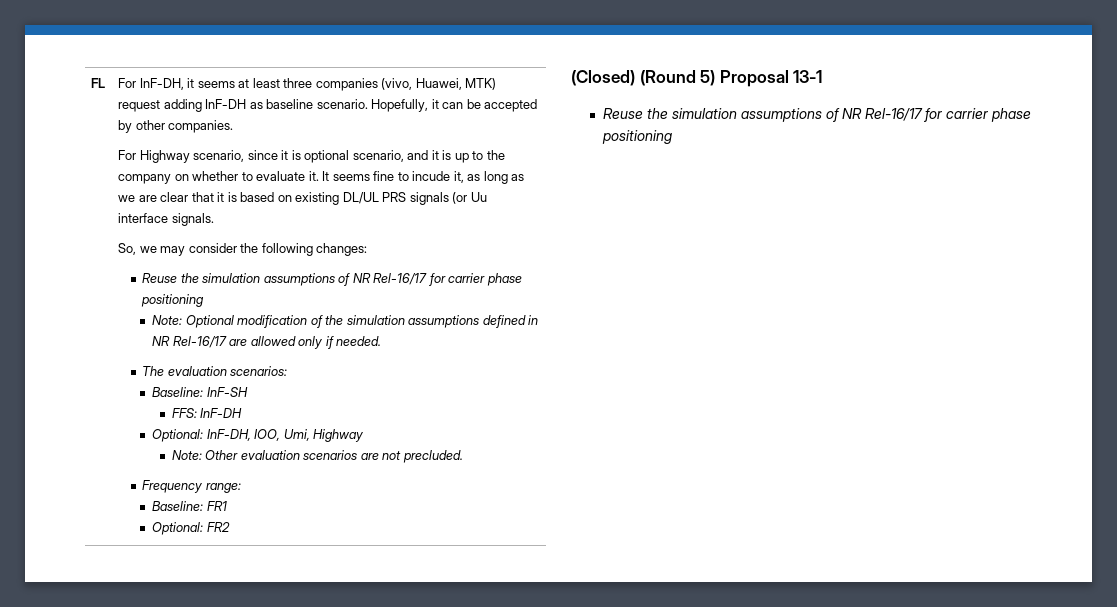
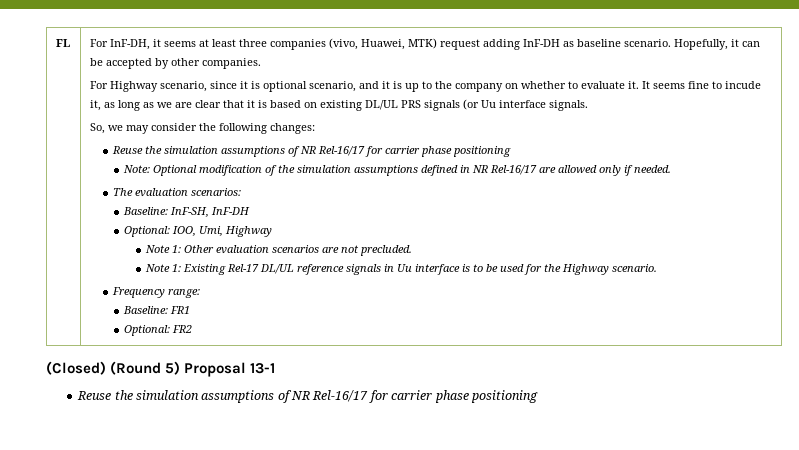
[206,387,248,397] [171,408,197,418] InF-SH // FFS: -> [169,207,209,218] InF-SH,
[206,429,251,441] InF-DH, -> (170, 231) none
[171,450,202,460] Note: -> [144,245,181,253] Note 1:
(463, 456) none -> [144,264,657,275] // Note 1: Existing Rel-17 DL/UL reference signals in Uu interface is to be used for the Highway scenario.

